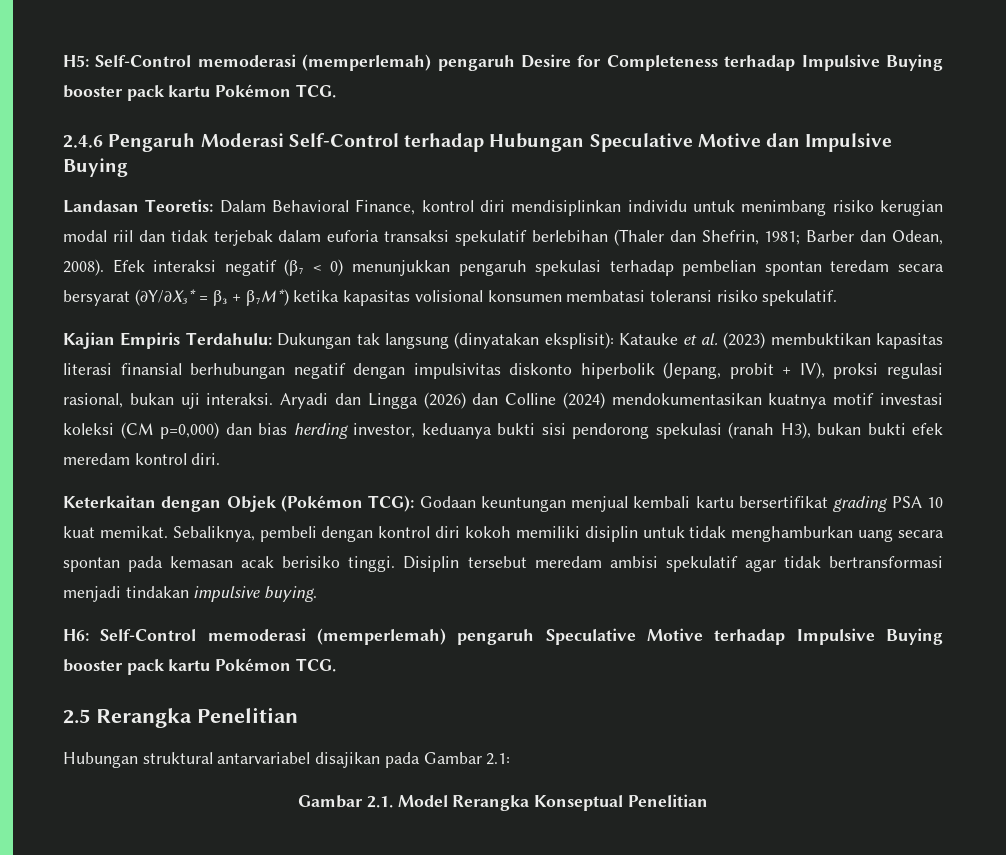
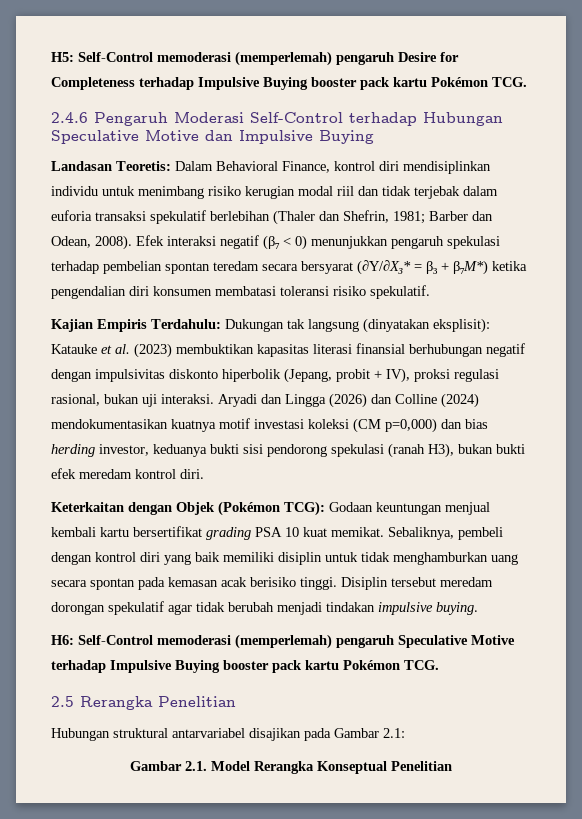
[343,290,483,306] kapasitas volisional -> [51,286,149,299] pengendalian diri
[464,526,511,538] kokoh -> [164,552,220,565] yang baik
[609,556,658,568] ambisi -> [51,602,105,615] dorongan
[829,556,944,568] bertransformasi -> [228,602,274,612] berubah

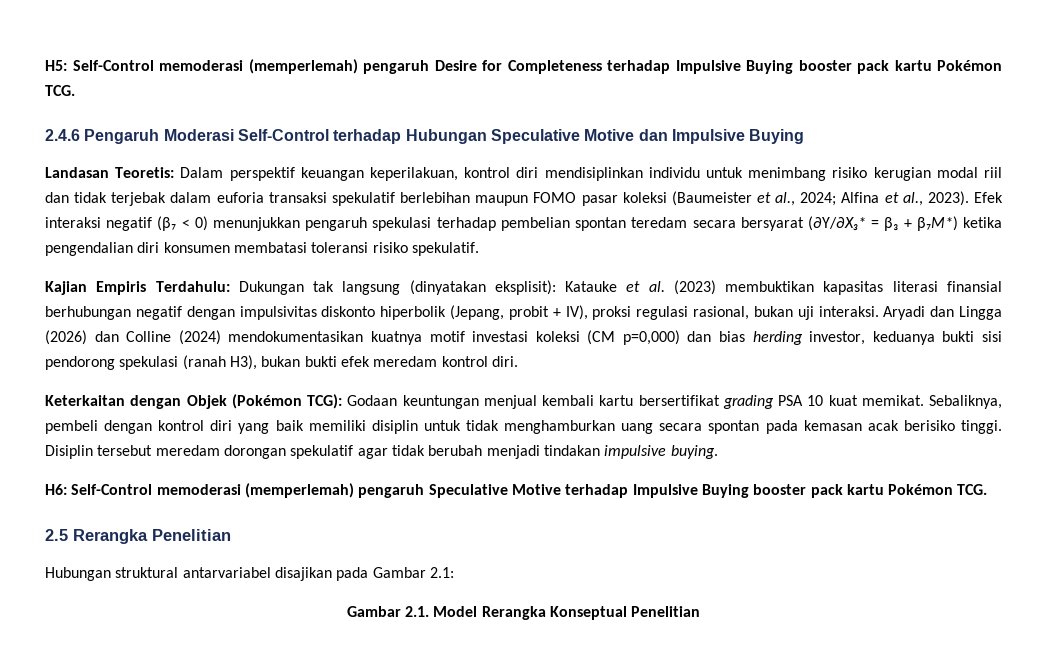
[216,161,330,173] Behavioral Finance, -> [229,167,458,181] perspektif keuangan keperilakuan,
[273,210,493,225] [51,235,132,250] (Thaler dan Shefrin, 1981; Barber dan Odean, 2008). -> [475,191,969,206] maupun FOMO pasar koleksi (Baumeister et al., 2024; Alfina et al., 2023).

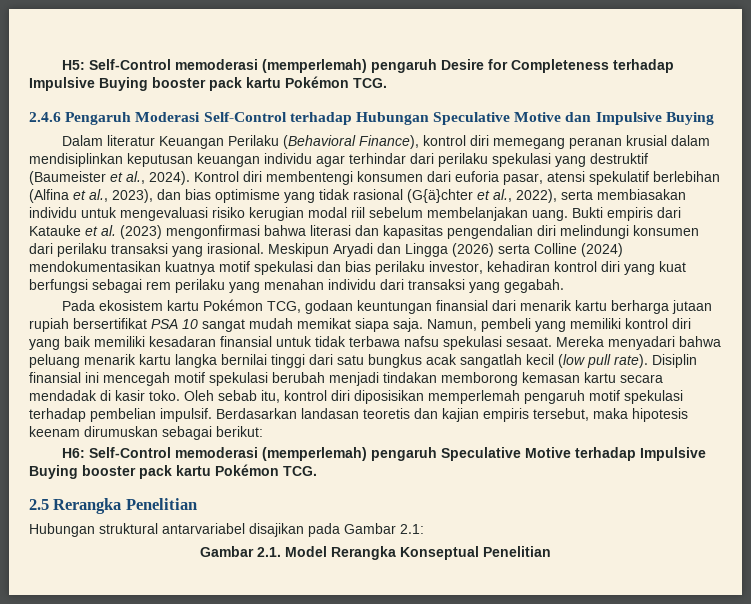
[45,167,643,181] Landasan Teoretis: Dalam perspektif keuangan keperilakuan, kontrol diri mendisiplinkan -> [61,135,710,149] [29,153,648,167] [29,171,720,185] [29,189,686,203] Dalam literatur Keuangan Perilaku (Behavioral Finance), kontrol diri memegang peranan krusial dalam mendisiplinkan keputusan keuangan individu agar terhindar dari perilaku spekulasi yang destruktif (Baumeister et al., 2024). Kontrol diri membentengi konsumen dari euforia pasar, atensi spekulatif berlebihan (Alfina et al., 2023), dan bias optimisme yang tidak rasional (G{ä}chter et al., 2022), serta membiasakan
[748,167,827,181] menimbang -> [120,207,208,221] mengevaluasi
[45,191,1003,206] [45,216,1003,231] [45,242,479,256] [45,280,1002,295] [45,305,879,320] dan tidak terjebak dalam euforia transaksi spekulatif berlebihan maupun FOMO pasar koleksi (Baumeister et al., 2024; Alfina et al., 2023). Efek interaksi negatif (β₇ < 0) menunjukkan pengaruh spekulasi terhadap pembelian spontan teredam secara bersyarat (∂Y/∂X₃* = β₃ + β₇M*) ketika pengendalian diri konsumen membatasi toleransi risiko spekulatif. // Kajian Empiris Terdahulu: Dukungan tak langsung (dinyatakan eksplisit): Katauke et al. (2023) membuktikan kapasitas literasi finansial berhubungan negatif dengan impulsivitas diskonto hiperbolik (Jepang, probit + IV), proksi regulasi rasional, bukan uji interaksi. -> [369,207,681,221] [29,225,699,239] [29,243,329,257] sebelum membelanjakan uang. Bukti empiris dari Katauke et al. (2023) mengonfirmasi bahwa literasi dan kapasitas pengendalian diri melindungi konsumen dari perilaku transaksi yang irasional. Meskipun
[94,331,119,342] dan -> [498,244,530,254] serta
[472,330,1003,345] [45,355,518,370] [45,394,1002,409] [45,420,153,434] investasi koleksi (CM p=0,000) dan bias herding investor, keduanya bukti sisi pendorong spekulasi (ranah H3), bukan bukti efek meredam kontrol diri. // Keterkaitan dengan Objek (Pokémon TCG): Godaan keuntungan menjual kembali kartu bersertifikat grading PSA 10 kuat memikat. Sebaliknya, pembeli dengan -> [254,261,686,275] [29,279,564,293] [61,299,712,314] [29,318,621,332] spekulasi dan bias perilaku investor, kehadiran kontrol diri yang kuat berfungsi sebagai rem perilaku yang menahan individu dari transaksi yang gegabah. // Pada ekosistem kartu Pokémon TCG, godaan keuntungan finansial dari menarik kartu berharga jutaan rupiah bersertifikat PSA 10 sangat mudah memikat siapa saja. Namun, pembeli yang memiliki
[371,420,1002,434] [45,445,718,459] disiplin untuk tidak menghamburkan uang secara spontan pada kemasan acak berisiko tinggi. Disiplin tersebut meredam dorongan spekulatif agar tidak berubah menjadi tindakan impulsive buying. -> [149,336,721,350] [29,354,697,368] [29,372,663,386] [29,390,683,404] [29,408,688,422] [29,426,263,440] kesadaran finansial untuk tidak terbawa nafsu spekulasi sesaat. Mereka menyadari bahwa peluang menarik kartu langka bernilai tinggi dari satu bungkus acak sangatlah kecil (low pull rate). Disiplin finansial ini mencegah motif spekulasi berubah menjadi tindakan memborong kemasan kartu secara mendadak di kasir toko. Oleh sebab itu, kontrol diri diposisikan memperlemah pengaruh motif spekulasi terhadap pembelian impulsif. Berdasarkan landasan teoretis dan kajian empiris tersebut, maka hipotesis keenam dirumuskan sebagai berikut:

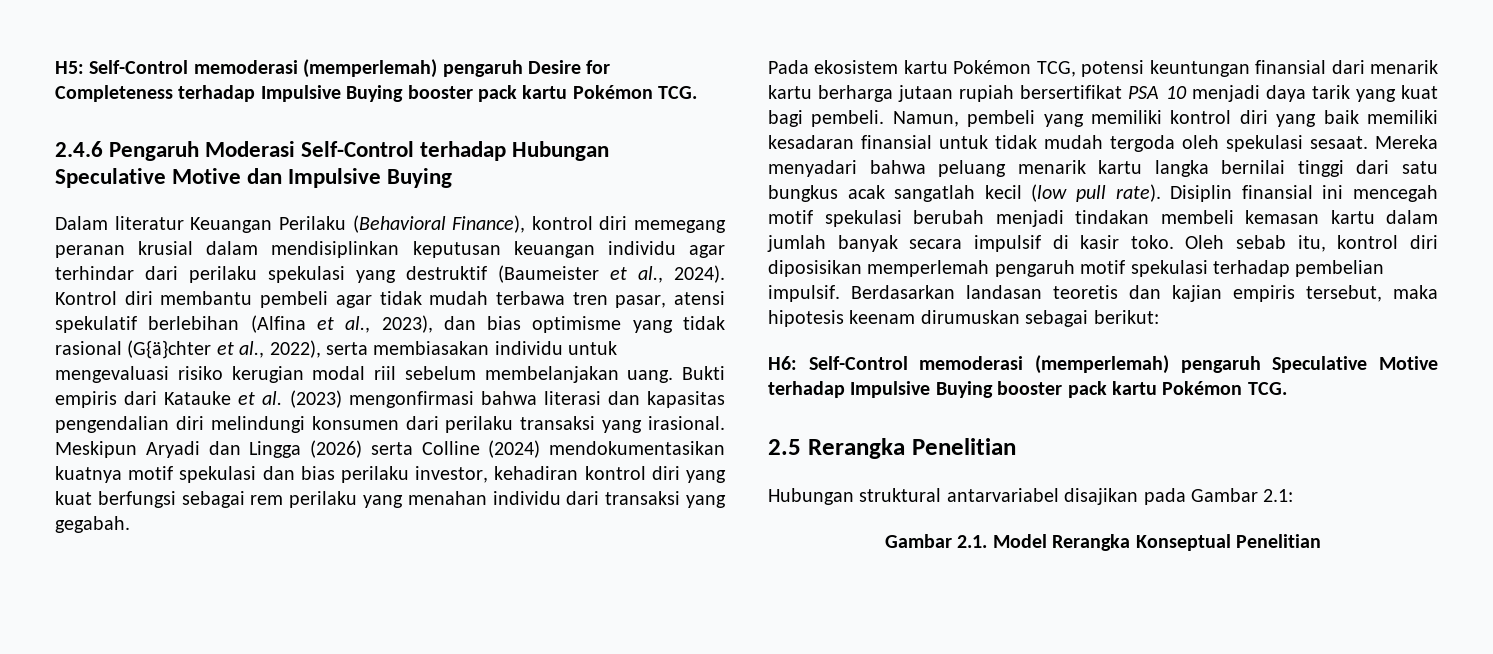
[266,171,499,185] membentengi konsumen dari euforia -> [160,291,608,308] membantu pembeli agar tidak mudah terbawa tren
[304,300,353,314] godaan -> [1081,60,1145,77] potensi
[202,318,423,332] sangat mudah memikat siapa saja. -> [1191,85,1439,102] [768,110,885,127] menjadi daya tarik yang kuat bagi pembeli.
[349,336,439,347] terbawa nafsu -> [1044,135,1219,152] mudah tergoda oleh
[441,372,518,386] memborong -> [1160,210,1234,224] membeli
[620,374,663,383] [29,390,97,401] secara mendadak -> [1386,210,1438,224] [767,235,1041,252] dalam jumlah banyak secara impulsif

